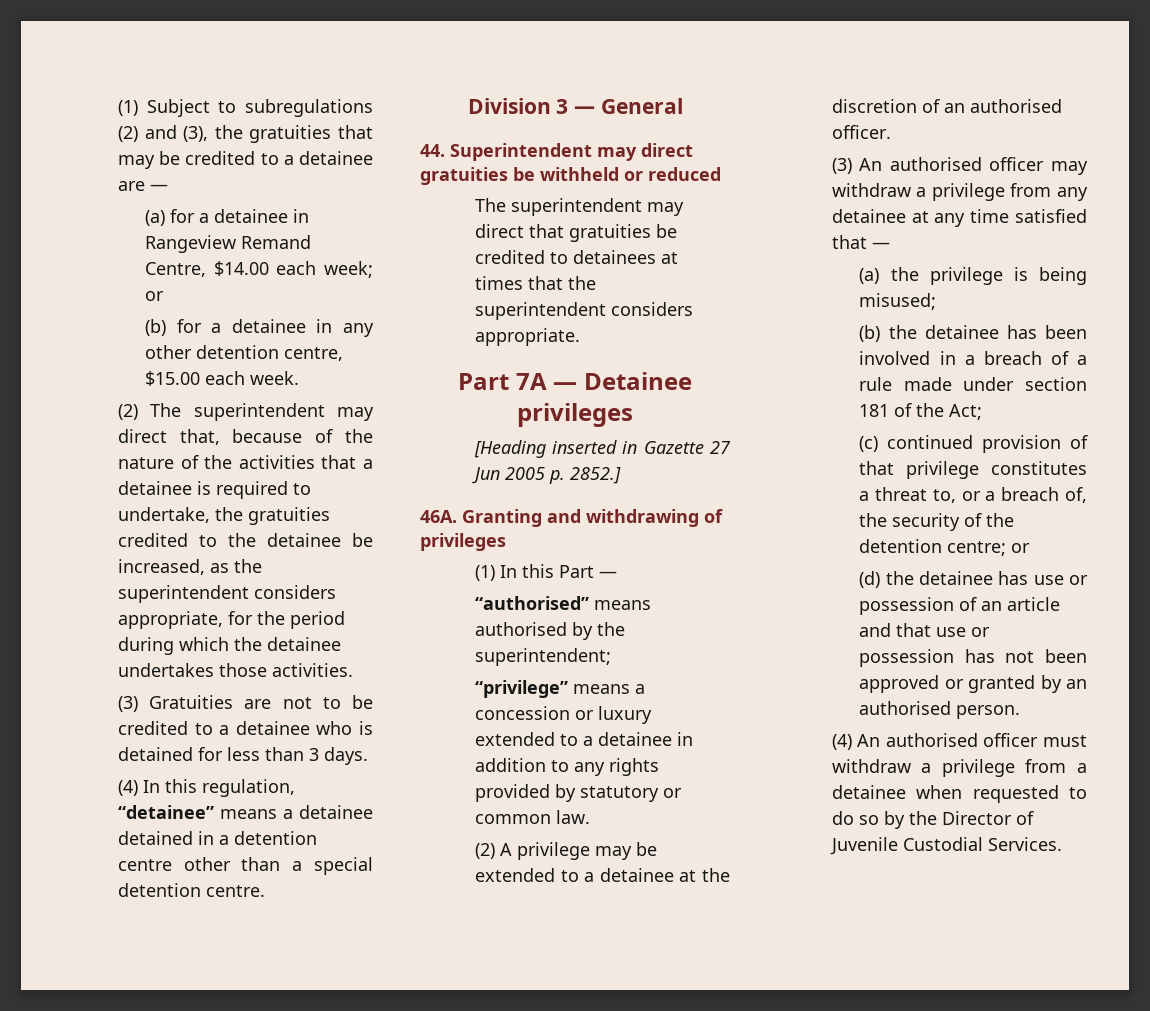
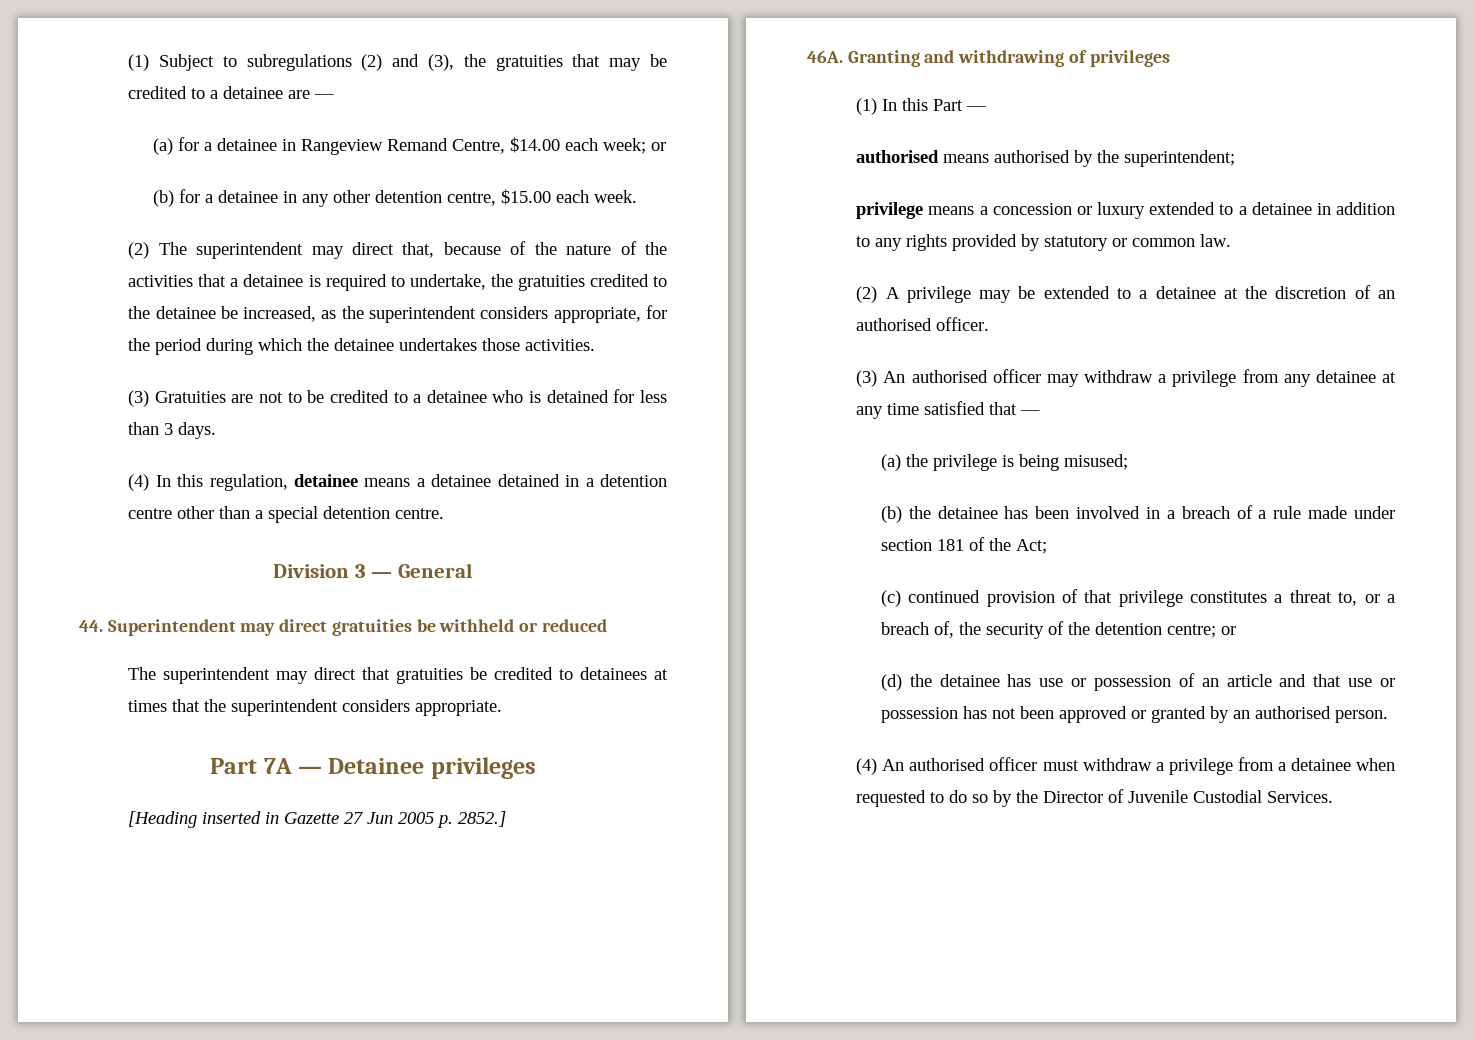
[117,805,214,819] “detainee” -> [293,474,358,487] detainee
[474,596,589,610] “authorised” -> [856,150,940,163] authorised
[474,680,568,698] “privilege” -> [856,202,924,219] privilege

